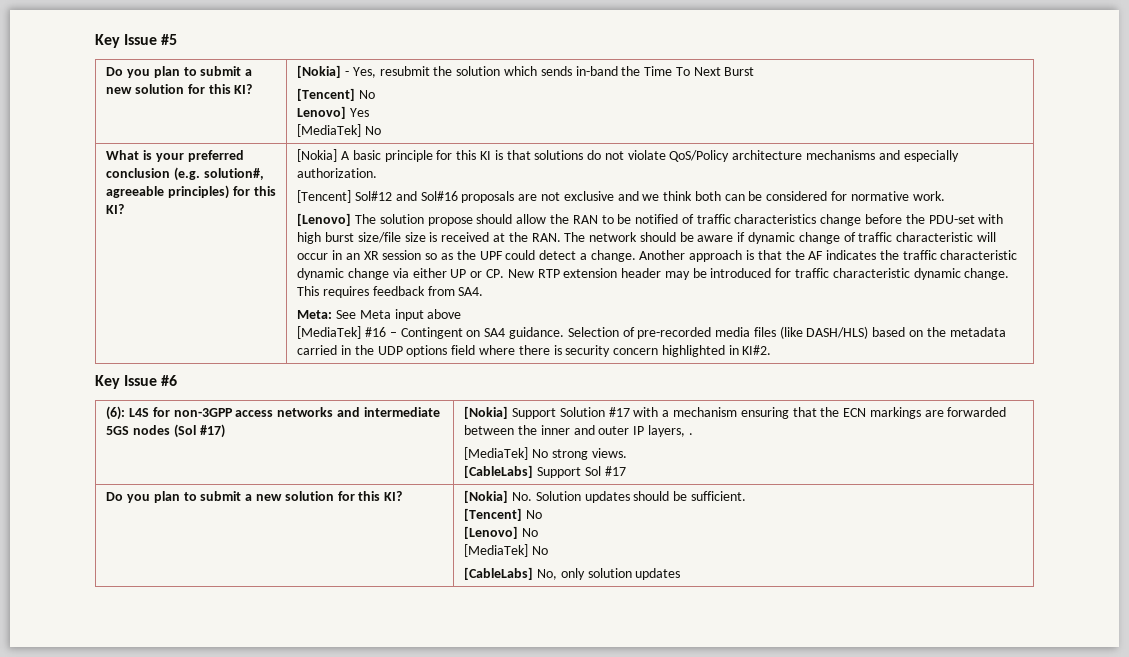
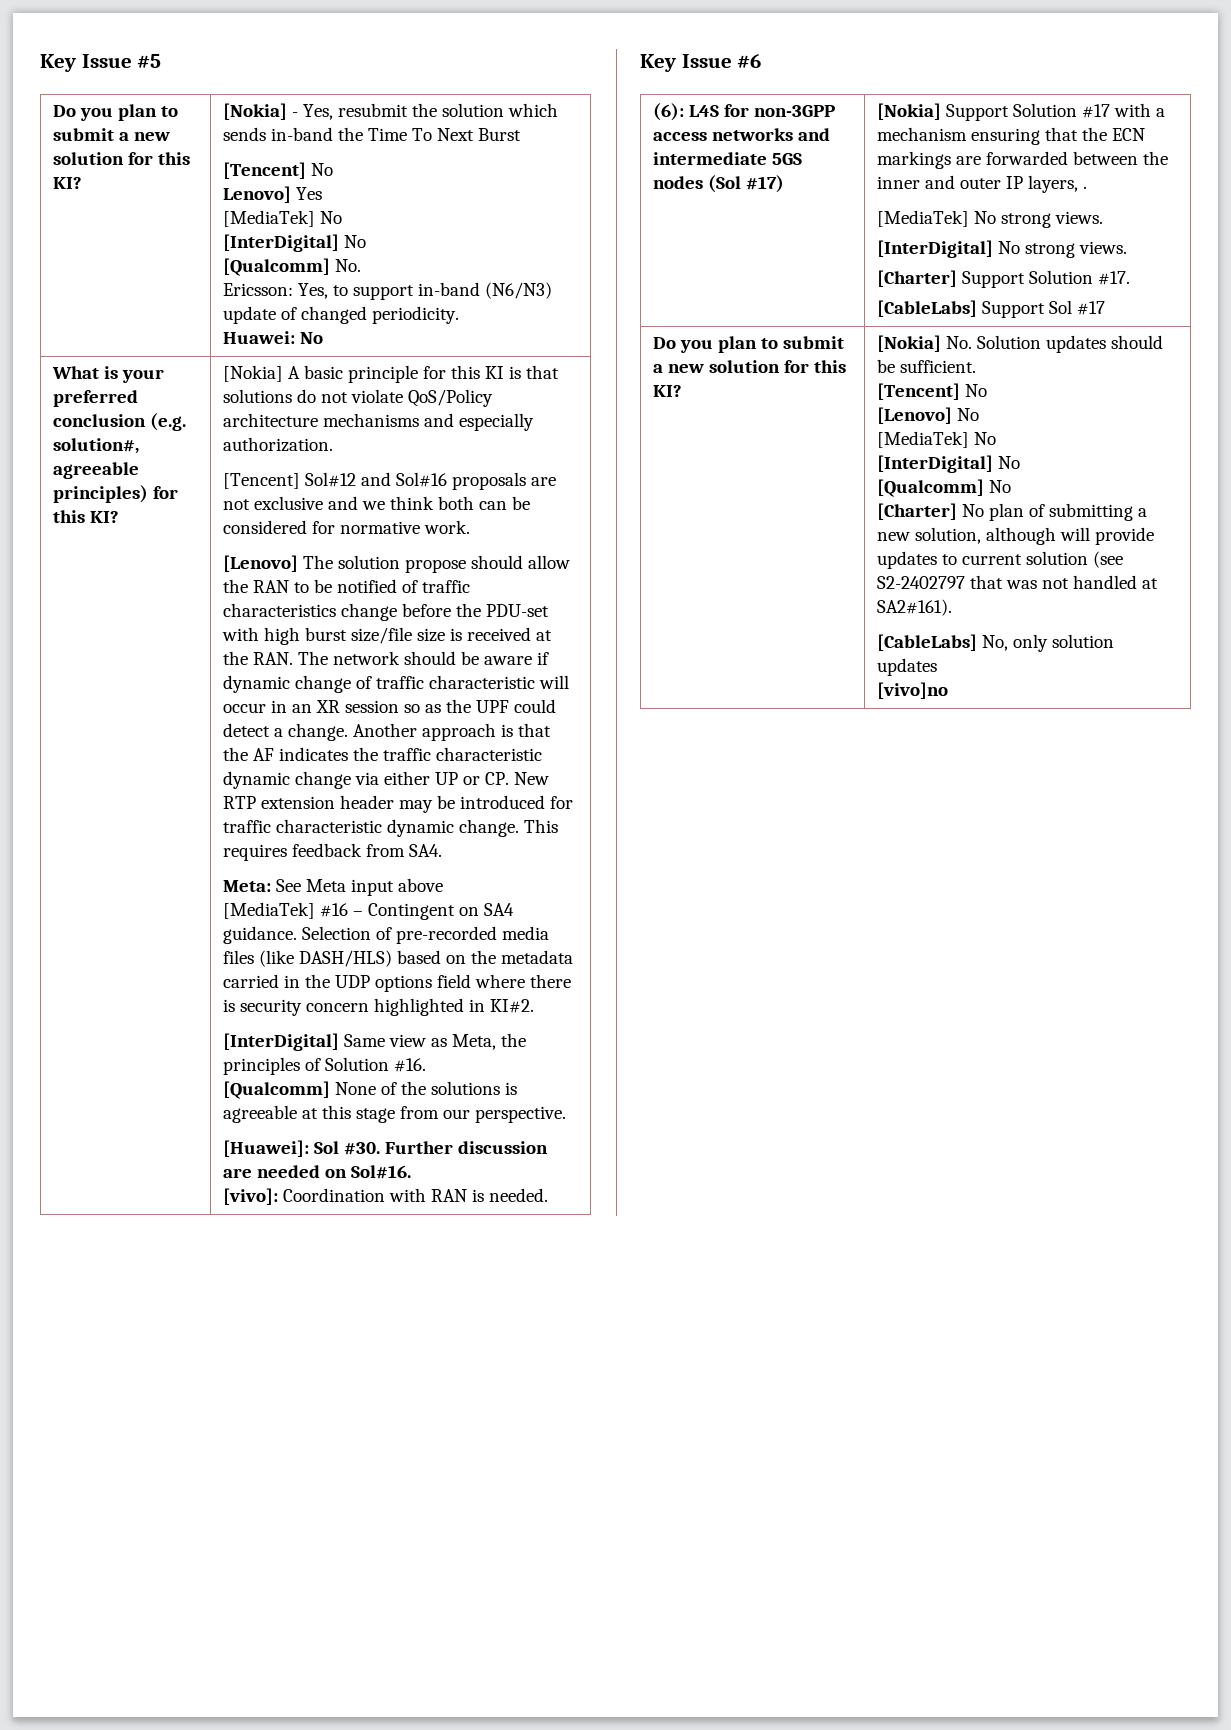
(382, 130) none -> [222,234,366,252] [222,258,361,276] [222,282,552,300] [222,306,459,324] [222,331,323,344] // [InterDigital] No // [Qualcomm] No. // Ericsson: Yes, to support in-band (N6/N3) update of changed periodicity. // Huawei: No
(772, 350) none -> [222,1033,526,1051] [222,1057,426,1075] [222,1081,517,1099] [222,1105,566,1123] [222,1140,548,1157] [222,1165,411,1179] [222,1188,548,1205] // [InterDigital] Same view as Meta, the principles of Solution #16. // [Qualcomm] None of the solutions is agreeable at this stage from our perspective. // [Huawei]: Sol #30. Further discussion are needed on Sol#16. // [vivo]: Coordination with RAN is needed.
(627, 453) none -> [876,240,1127,258] [876,270,1130,288] // [InterDigital] No strong views. // [Charter] Support Solution #17.
(549, 550) none -> [876,455,1020,473] [876,479,1011,497] [876,503,1147,521] [876,527,1154,545] [876,551,1123,569] [876,575,1158,589] [876,599,952,616] // [InterDigital] No // [Qualcomm] No // [Charter] No plan of submitting a new solution, although will provide updates to current solution (see S2-2402797 that was not handled at SA2#161).
(681, 574) none -> [876,682,948,699] // [vivo]no

